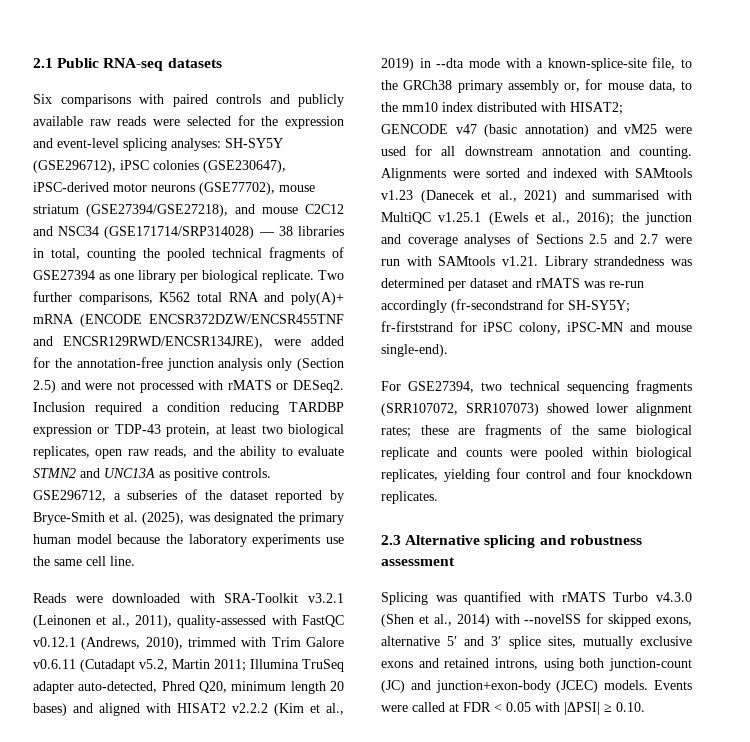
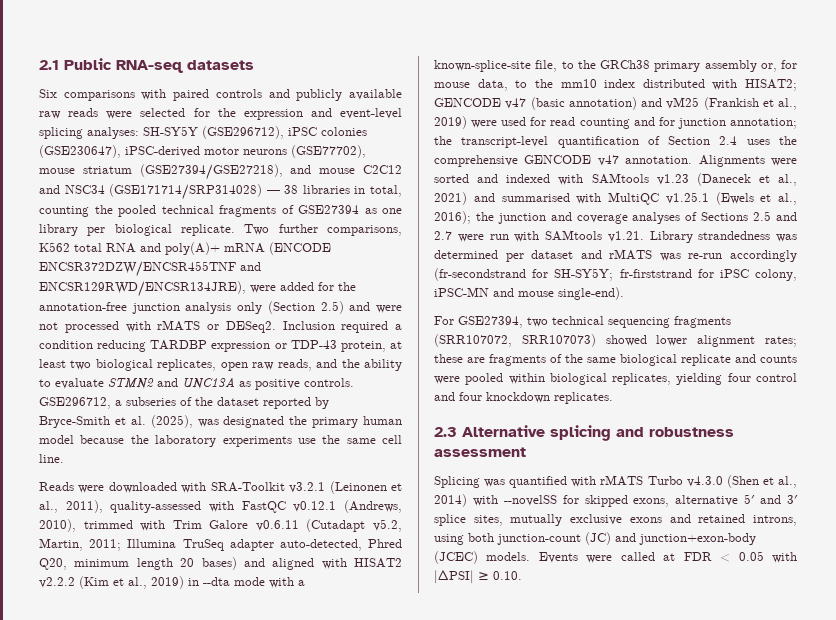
[172,659,210,669] Martin -> [39,538,83,551] Martin,
[665,127,692,134] [381,145,692,159] were used for all downstream annotation and counting. -> [703,97,797,110] [434,116,797,129] [434,136,797,148] [434,155,693,167] (Frankish et al., 2019) were used for read counting and for junction annotation; the transcript-level quantification of Section 2.4 uses the comprehensive GENCODE v47 annotation.

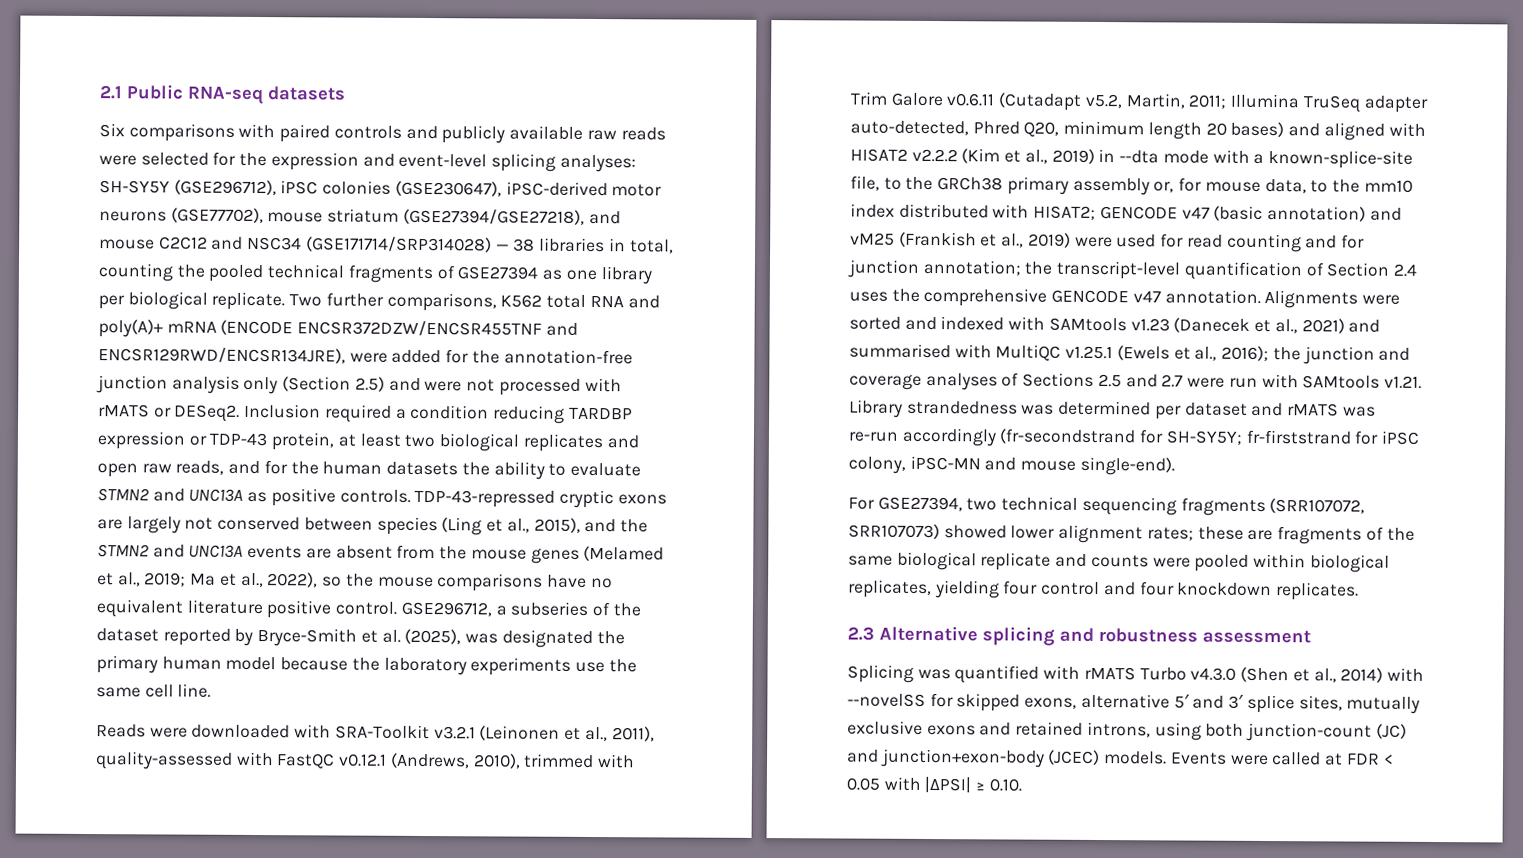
[157,359,217,371] replicates, -> [522,433,639,453] replicates and
(338, 363) none -> [263,460,459,476] for the human datasets
(354, 382) none -> [414,489,667,509] [97,516,648,536] [97,544,665,564] [97,572,613,592] [96,599,398,619] TDP-43-repressed cryptic exons are largely not conserved between species (Ling et al., 2015), and the STMN2 and UNC13A events are absent from the mouse genes (Melamed et al., 2019; Ma et al., 2022), so the mouse comparisons have no equivalent literature positive control.

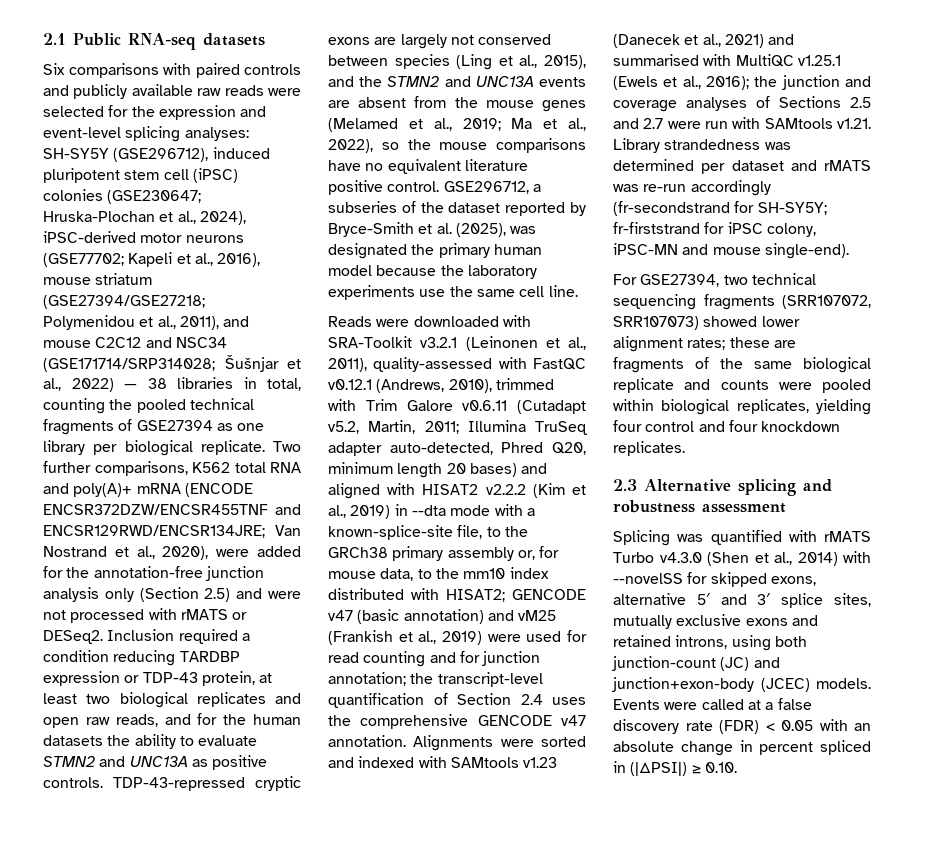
[280,180,663,197] [99,207,585,225] iPSC colonies (GSE230647), iPSC-derived motor neurons (GSE77702), mouse striatum (GSE27394/GSE27218), -> [212,147,270,159] [43,168,238,183] [43,189,202,204] [43,211,246,225] [43,231,244,243] [43,252,261,267] [43,273,153,285] [43,295,205,309] [43,315,219,330] induced pluripotent stem cell (iPSC) colonies (GSE230647; Hruska-Plochan et al., 2024), iPSC-derived motor neurons (GSE77702; Kapeli et al., 2016), mouse striatum (GSE27394/GSE27218; Polymenidou et al., 2011),
[305,236,492,253] (GSE171714/SRP314028) -> [43,355,301,372] [43,378,114,392] (GSE171714/SRP314028; Šušnjar et al., 2022)
[98,347,346,364] ENCSR129RWD/ENCSR134JRE), -> [43,525,301,538] [43,546,209,560] ENCSR129RWD/ENCSR134JRE; Van Nostrand et al., 2020),
[1346,753,1394,765] [846,775,972,794] FDR < 0.05 with |ΔPSI| -> [765,698,812,710] [613,719,871,734] [613,740,871,756] [613,761,688,776] a false discovery rate (FDR) < 0.05 with an absolute change in percent spliced in (|ΔPSI|)

